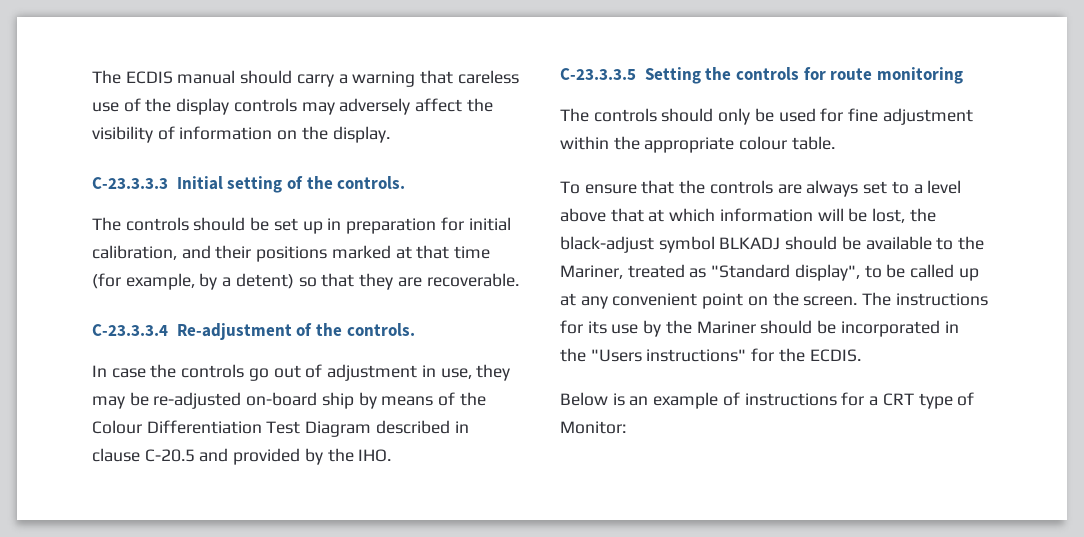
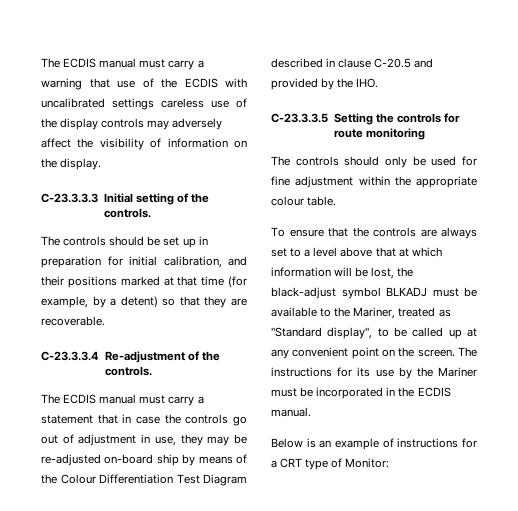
[92,70,293,84] The ECDIS manual should -> [41,58,166,68] The ECDIS manual must
(454, 77) none -> [117,78,247,88] [41,98,154,110] use of the ECDIS with uncalibrated settings
[92,365,107,377] In -> [41,394,204,406] [41,414,132,424] The ECDIS manual must carry a statement that in
[785,236,838,250] should -> [432,288,459,297] must
[760,320,813,334] should -> [271,388,297,397] must
[590,348,861,362] "Users instructions" for the ECDIS. -> [417,387,451,397] [271,407,311,417] ECDIS manual.

